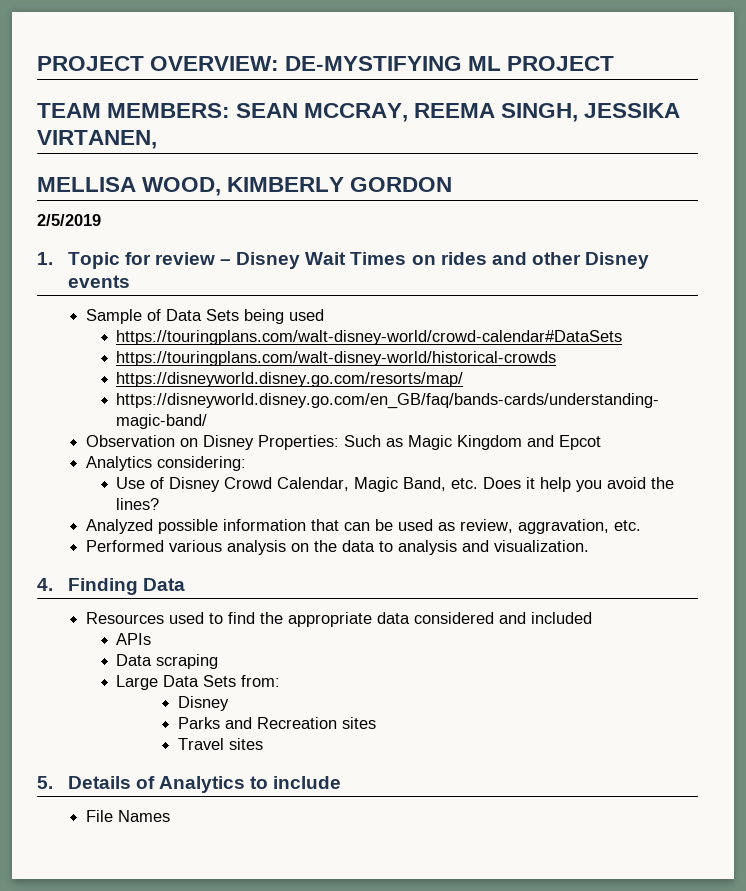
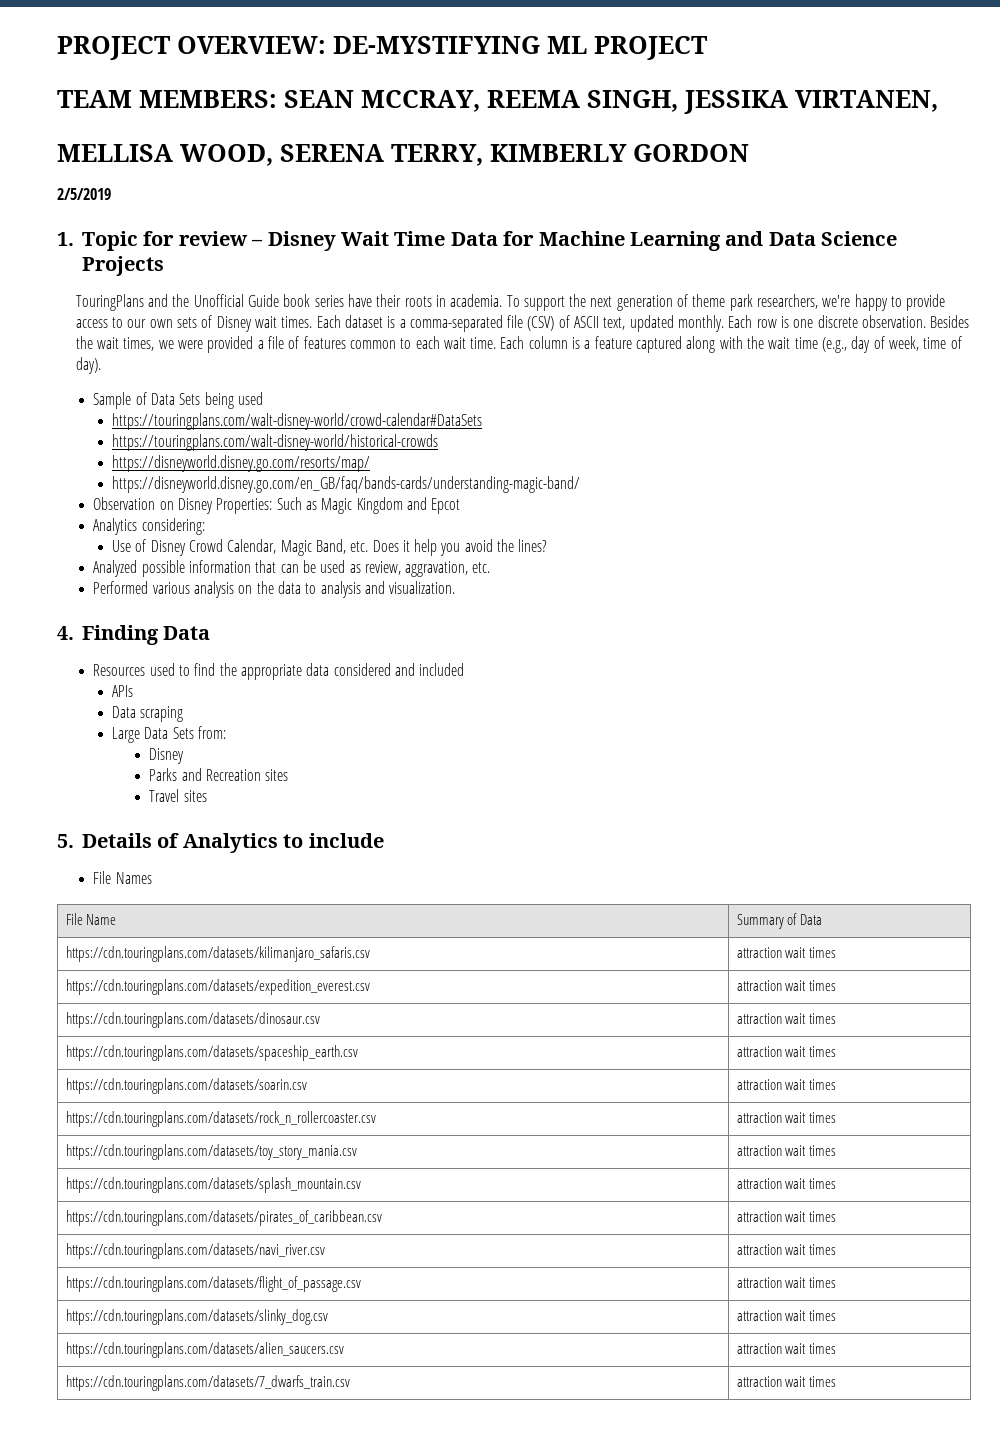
(222, 186) none -> [280,144,483,166] SERENA TERRY,
[350,252,650,269] [67,275,130,288] Times on rides and other Disney events -> [394,231,898,251] [82,256,164,276] [75,294,946,311] [75,315,970,332] [75,336,962,353] [75,357,101,374] Time Data for Machine Learning and Data Science Projects // TouringPlans and the Unofficial Guide book series have their roots in academia. To support the next generation of theme park researchers, we're happy to provide access to our own sets of Disney wait times. Each dataset is a comma-separated file (CSV) of ASCII text, updated monthly. Each row is one discrete observation. Besides the wait times, we were provided a file of features common to each wait time. Each column is a feature captured along with the wait time (e.g., day of week, time of day).
(170, 816) none -> [65,913,117,925] [736,913,823,929] [65,946,370,962] [736,947,837,958] [65,979,370,995] [736,980,837,991] [65,1012,320,1028] [736,1013,837,1024] [65,1045,358,1061] [736,1046,837,1057] [65,1078,307,1094] [736,1079,837,1090] [65,1111,376,1127] [736,1112,837,1123] [65,1144,357,1160] [736,1145,837,1156] [65,1177,361,1193] [736,1178,837,1189] [65,1210,382,1226] [736,1211,837,1222] [65,1243,325,1259] [736,1244,837,1255] [65,1276,361,1292] [736,1277,837,1288] [65,1309,328,1325] [736,1310,837,1321] [65,1342,344,1358] [736,1343,837,1354] [65,1375,350,1391] [736,1376,837,1387] // File Name | Summary of Data // https://cdn.touringplans.com/datasets/kilimanjaro_safaris.csv | attraction wait times // https://cdn.touringplans.com/datasets/expedition_everest.csv | attraction wait times // https://cdn.touringplans.com/datasets/dinosaur.csv | attraction wait times // https://cdn.touringplans.com/datasets/spaceship_earth.csv | attraction wait times // https://cdn.touringplans.com/datasets/soarin.csv | attraction wait times // https://cdn.touringplans.com/datasets/rock_n_rollercoaster.csv | attraction wait times // https://cdn.touringplans.com/datasets/toy_story_mania.csv | attraction wait times // https://cdn.touringplans.com/datasets/splash_mountain.csv | attraction wait times // https://cdn.touringplans.com/datasets/pirates_of_caribbean.csv | attraction wait times // https://cdn.touringplans.com/datasets/navi_river.csv | attraction wait times // https://cdn.touringplans.com/datasets/flight_of_passage.csv | attraction wait times // https://cdn.touringplans.com/datasets/slinky_dog.csv | attraction wait times // https://cdn.touringplans.com/datasets/alien_saucers.csv | attraction wait times // https://cdn.touringplans.com/datasets/7_dwarfs_train.csv | attraction wait times

